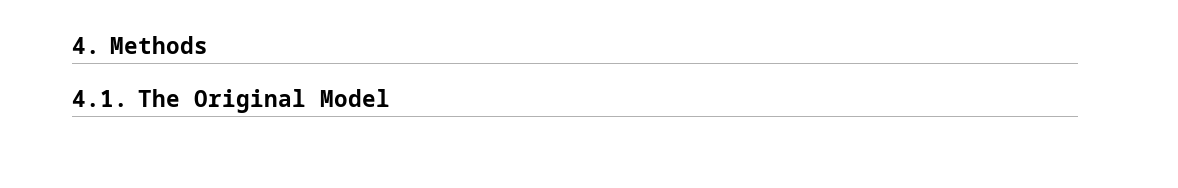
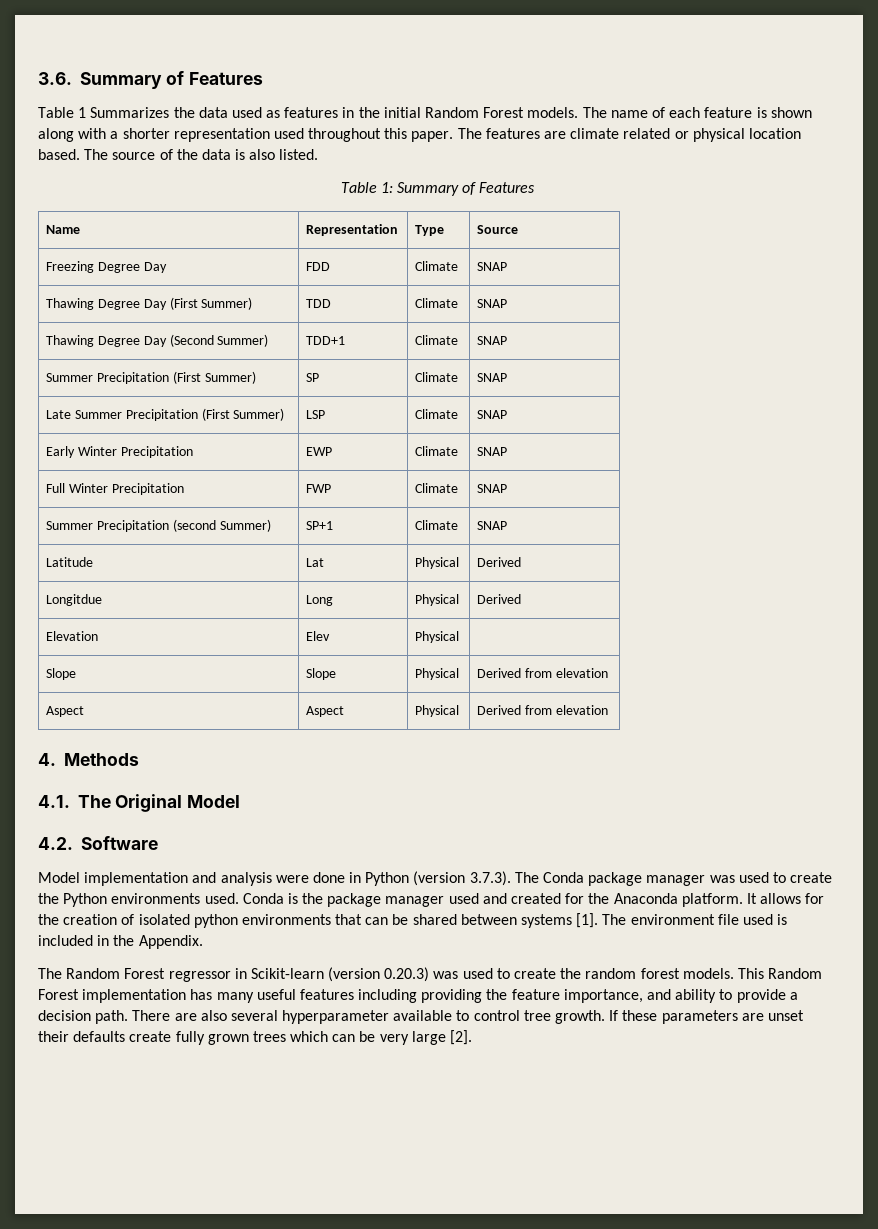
(72, 45) none -> [38,71,264,89] [38,107,812,118] [38,128,801,142] [38,149,319,160] [340,182,536,196] [46,225,81,234] [306,224,399,236] [415,225,445,236] [477,225,519,234] [46,261,167,273] [306,262,331,271] [415,261,459,271] [477,262,508,271] [46,297,253,310] [306,299,332,308] [415,298,459,308] [477,299,508,308] [46,334,269,347] [306,336,346,345] [415,335,459,345] [477,336,508,345] [46,371,256,384] [306,373,320,382] [415,372,459,382] [477,373,508,382] [46,408,285,421] [306,410,326,419] [415,409,459,419] [477,410,508,419] [46,446,193,458] [306,447,333,456] [415,446,459,456] [477,447,508,456] [46,483,184,495] [306,484,332,493] [415,483,459,493] [477,484,508,493] [46,519,271,532] [306,521,334,530] [415,520,459,530] [477,521,508,530] [46,557,94,567] [306,558,325,567] [415,557,460,569] [477,557,522,567] [46,594,103,606] [306,595,334,606] [415,594,460,606] [477,594,522,604] [46,631,99,641] [306,631,331,641] [415,631,460,643] [46,668,77,680] [306,668,337,680] [415,668,460,680] [477,668,608,678] [46,706,85,717] [306,706,345,717] [415,705,460,717] [477,705,608,715] 3.6. Summary of Features // Table 1 Summarizes the data used as features in the initial Random Forest models. The name of each feature is shown along with a shorter representation used throughout this paper. The features are climate related or physical location based. The source of the data is also listed. // Table 1: Summary of Features // Name | Representation | Type | Source // Freezing Degree Day | FDD | Climate | SNAP // Thawing Degree Day (First Summer) | TDD | Climate | SNAP // Thawing Degree Day (Second Summer) | TDD+1 | Climate | SNAP // Summer Precipitation (First Summer) | SP | Climate | SNAP // Late Summer Precipitation (First Summer) | LSP | Climate | SNAP // Early Winter Precipitation | EWP | Climate | SNAP // Full Winter Precipitation | FWP | Climate | SNAP // Summer Precipitation (second Summer) | SP+1 | Climate | SNAP // Latitude | Lat | Physical | Derived // Longitdue | Long | Physical | Derived // Elevation | Elev | Physical | // Slope | Slope | Physical | Derived from elevation // Aspect | Aspect | Physical | Derived from elevation //
(390, 98) none -> [38,836,158,850] [38,871,833,886] [38,893,825,907] [38,913,788,928] [38,935,203,949] [38,967,823,982] [38,989,798,1003] [38,1010,804,1024] [38,1030,473,1045] // 4.2. Software // Model implementation and analysis were done in Python (version 3.7.3). The Conda package manager was used to create the Python environments used. Conda is the package manager used and created for the Anaconda platform. It allows for the creation of isolated python environments that can be shared between systems [1]. The environment file used is included in the Appendix. // The Random Forest regressor in Scikit-learn (version 0.20.3) was used to create the random forest models. This Random Forest implementation has many useful features including providing the feature importance, and ability to provide a decision path. There are also several hyperparameter available to control tree growth. If these parameters are unset their defaults create fully grown trees which can be very large [2].

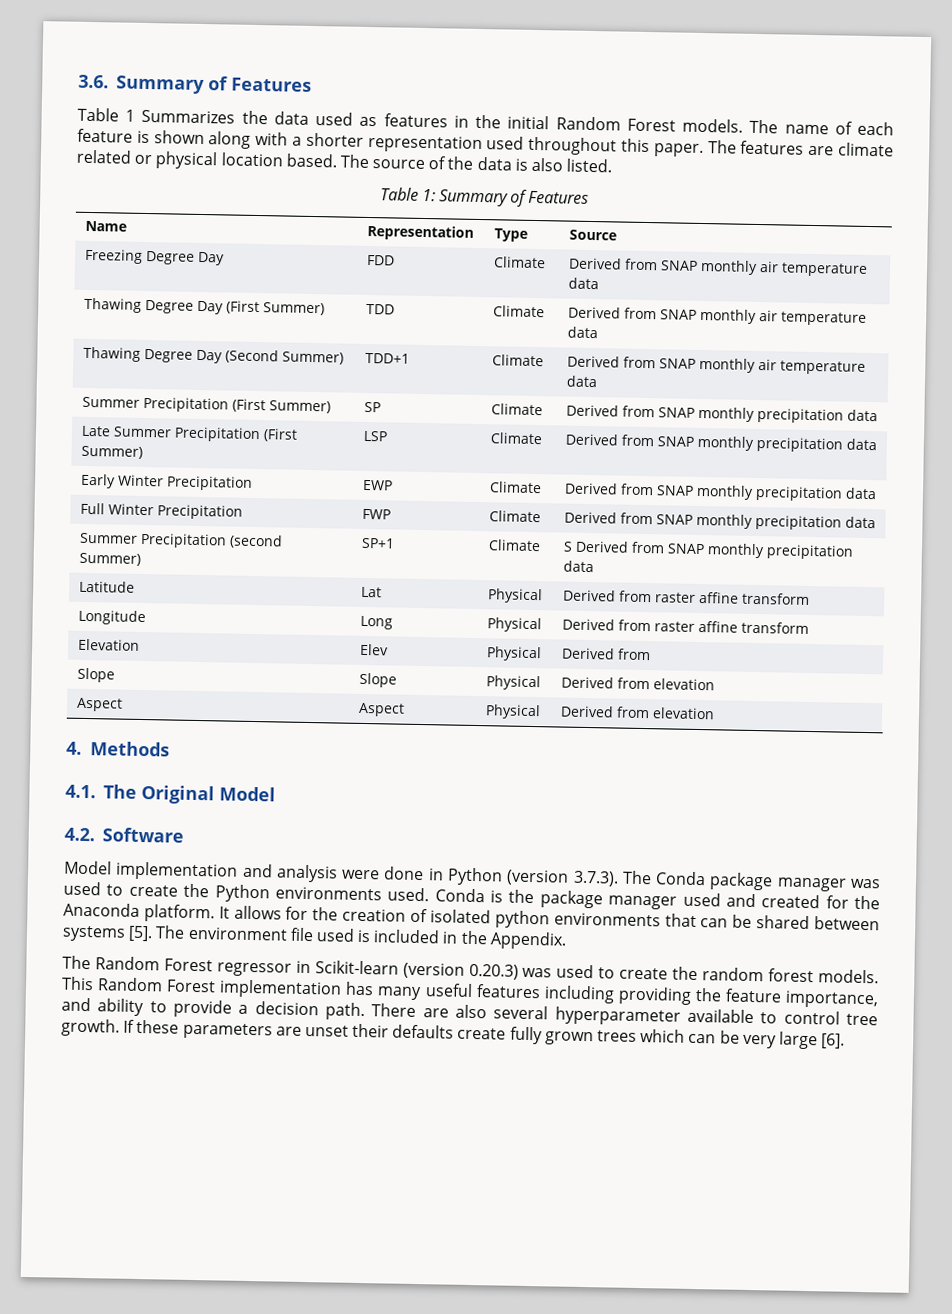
[477,262,508,271] SNAP -> [567,257,868,277] [567,277,599,290] Derived from SNAP monthly air temperature data
[477,299,508,308] SNAP -> [567,306,867,326] [566,326,598,339] Derived from SNAP monthly air temperature data
[477,336,508,345] SNAP -> [566,355,866,375] [565,375,598,388] Derived from SNAP monthly air temperature data
[477,373,508,382] SNAP -> [565,404,878,424] Derived from SNAP monthly precipitation data
[477,410,508,419] SNAP -> [564,433,877,453] Derived from SNAP monthly precipitation data
[477,447,508,456] SNAP -> [563,482,877,502] Derived from SNAP monthly precipitation data
[477,484,508,493] SNAP -> [563,511,876,531] Derived from SNAP monthly precipitation data
[477,521,508,530] SNAP -> [562,540,854,560] [562,560,594,573] S Derived from SNAP monthly precipitation data
[46,594,103,606] // Longitdue -> [618,590,810,605] [77,609,146,626] from raster affine transform // Longitude
(522, 599) none -> [617,619,809,634] from raster affine transform
(460, 637) none -> [560,647,651,661] Derived from
[576,913,599,928] [1]. -> [128,925,154,942] [5].
[450,1030,473,1045] [2]. -> [821,1033,846,1049] [6].

